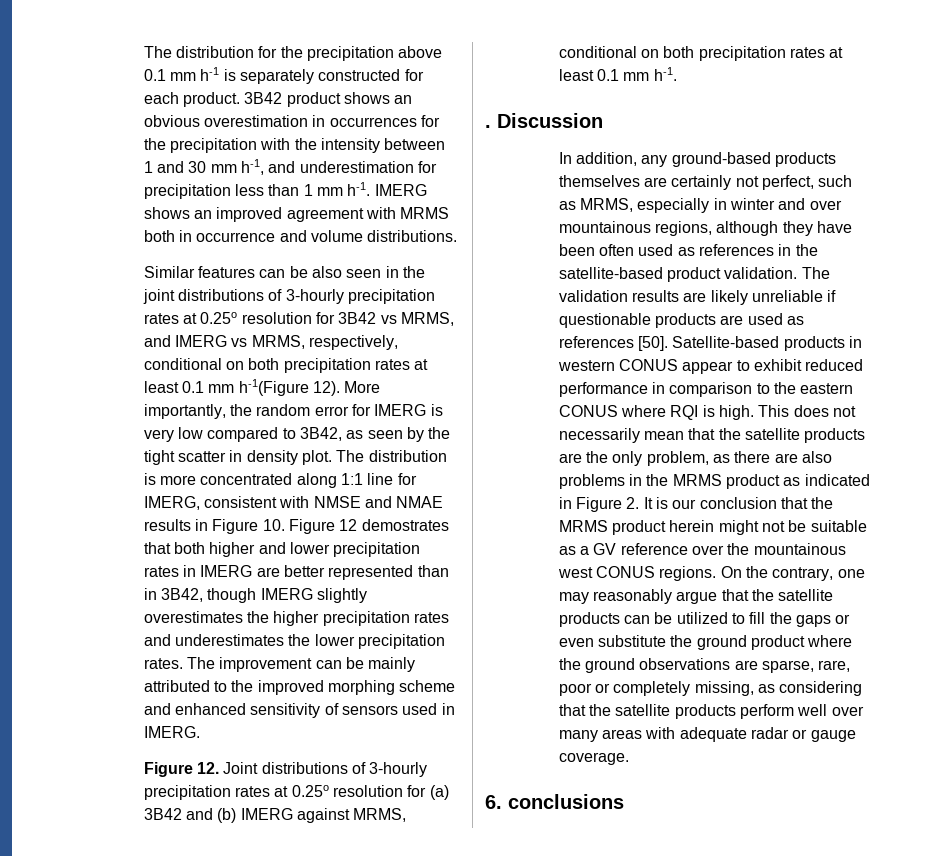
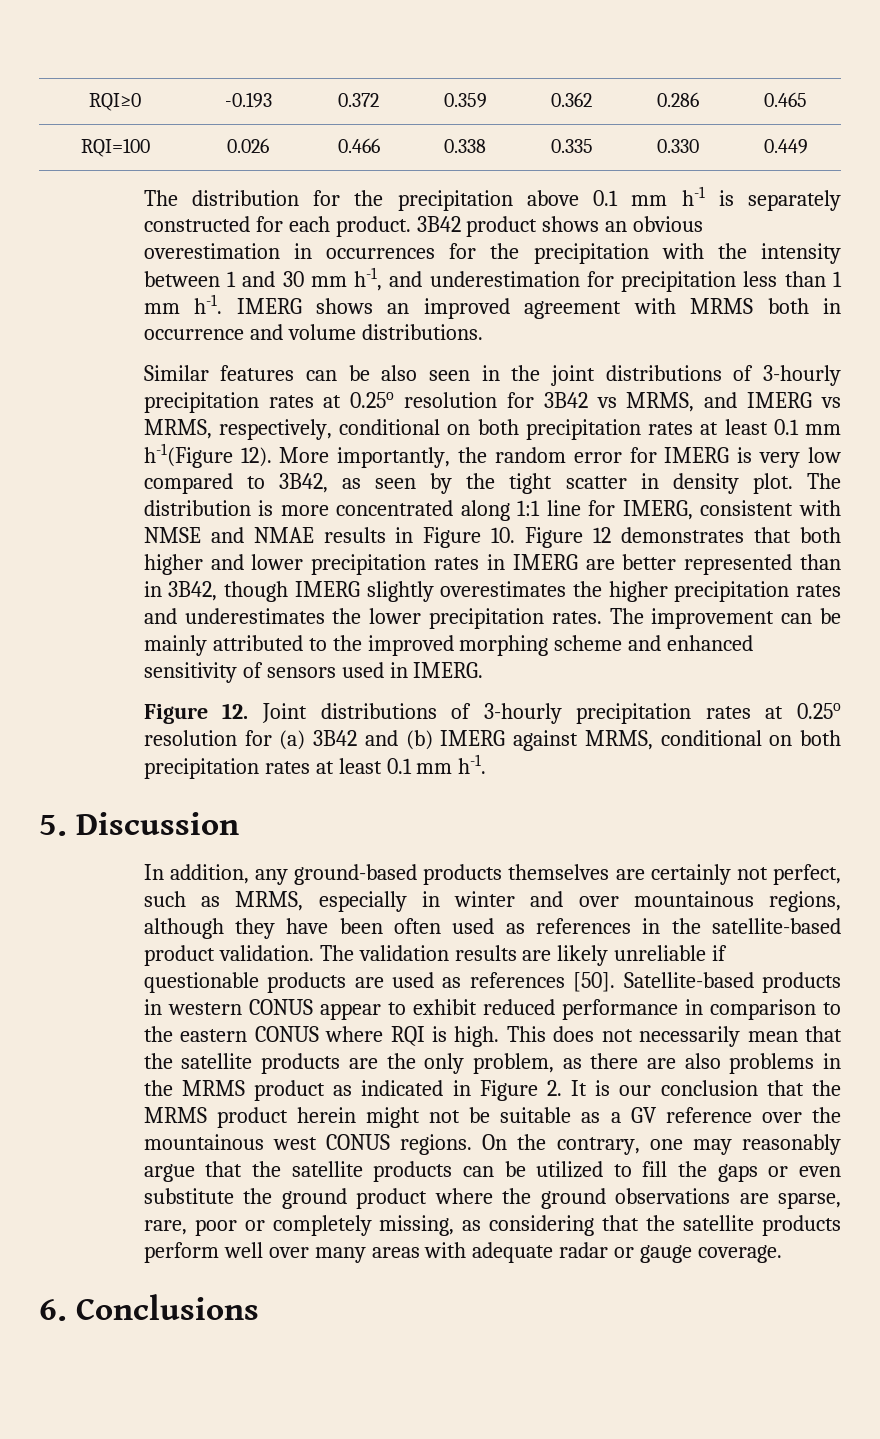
(143, 52) none -> [89,93,141,111] [224,92,272,108] [338,93,379,107] [443,93,487,108] [551,92,592,107] [656,92,699,107] [764,92,807,107] [80,138,150,157] [227,138,269,153] [337,138,380,153] [444,139,486,153] [550,139,593,153] [656,139,699,153] [763,139,808,154] RQI≥0 | -0.193 | 0.372 | 0.359 | 0.362 | 0.286 | 0.465 // RQI=100 | 0.026 | 0.466 | 0.338 | 0.335 | 0.330 | 0.449 //
[361,519,449,531] demostrates -> [621,527,745,543] demonstrates
[485,125,491,128] . -> [39,815,67,836] 5.
[508,794,624,809] conclusions -> [76,1294,260,1320] Conclusions

